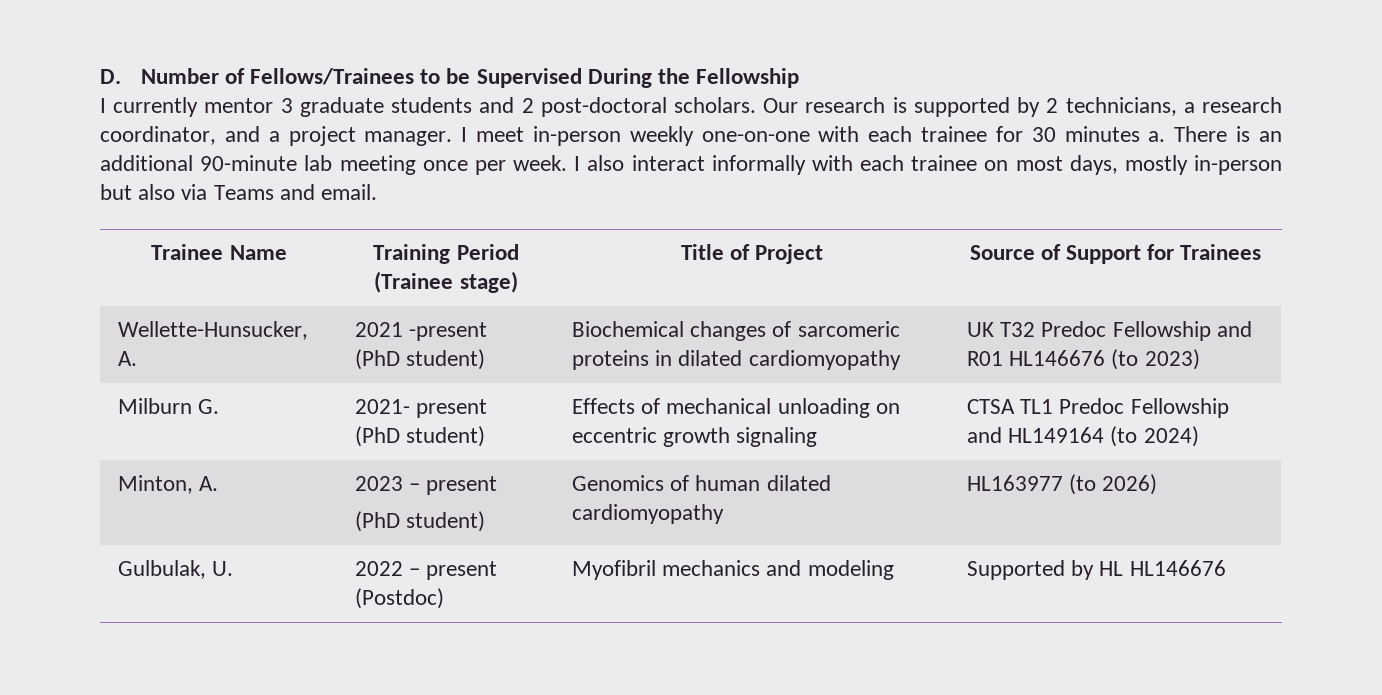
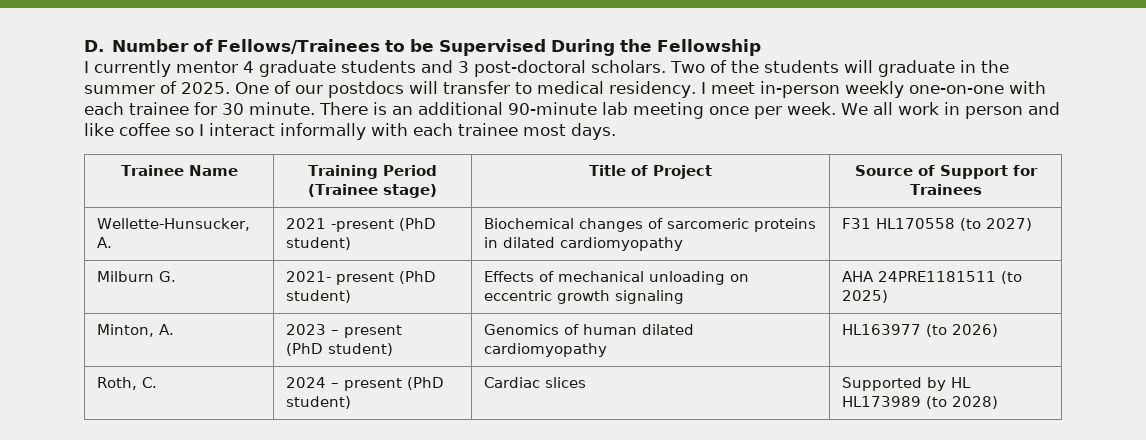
[280,98,293,113] 3 -> [243,61,254,73] 4
[521,98,534,113] 2 -> [458,61,469,73] 3
[763,97,1282,117] [100,126,453,146] Our research is supported by 2 technicians, a research coordinator, and a project manager. -> [670,60,1009,77] [84,81,696,98] Two of the students will graduate in the summer of 2025. One of our postdocs will transfer to medical residency.
[1064,126,1166,142] minutes a. -> [249,102,315,115] minute.
[574,155,625,171] I also -> [841,102,1060,119] [84,123,204,136] We all work in person and like coffee so I
[984,155,1282,175] [100,184,378,200] on most days, mostly in-person but also via Teams and email. -> [523,123,616,140] most days.
[967,321,1252,341] [967,349,1200,370] UK T32 Predoc Fellowship and R01 HL146676 (to 2023) -> [841,218,1032,231] F31 HL170558 (to 2027)
[967,398,1229,418] [967,426,1199,447] CTSA TL1 Predoc Fellowship and HL149164 (to 2024) -> [841,271,1022,284] [841,290,888,303] AHA 24PRE1181511 (to 2025)
[118,560,234,579] [355,561,498,580] [355,588,445,609] [572,560,894,580] Gulbulak, U. | 2022 – present (Postdoc) | Myofibril mechanics and modeling -> [96,377,157,390] [285,377,444,391] [285,396,351,409] [483,377,586,388] Roth, C. | 2024 – present (PhD student) | Cardiac slices
[1129,560,1226,576] HL146676 -> [841,396,998,409] HL173989 (to 2028)

